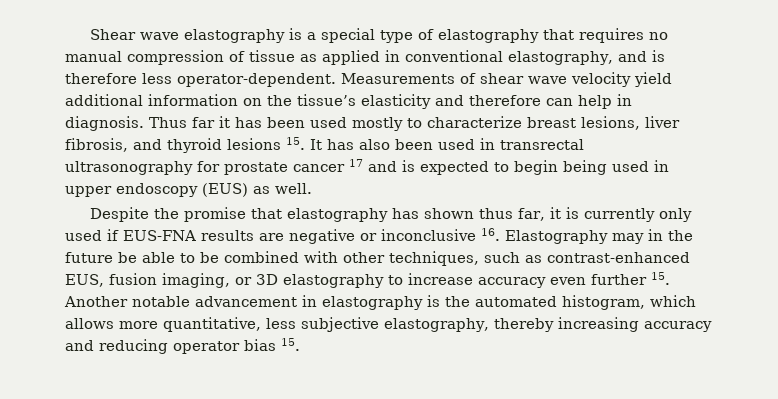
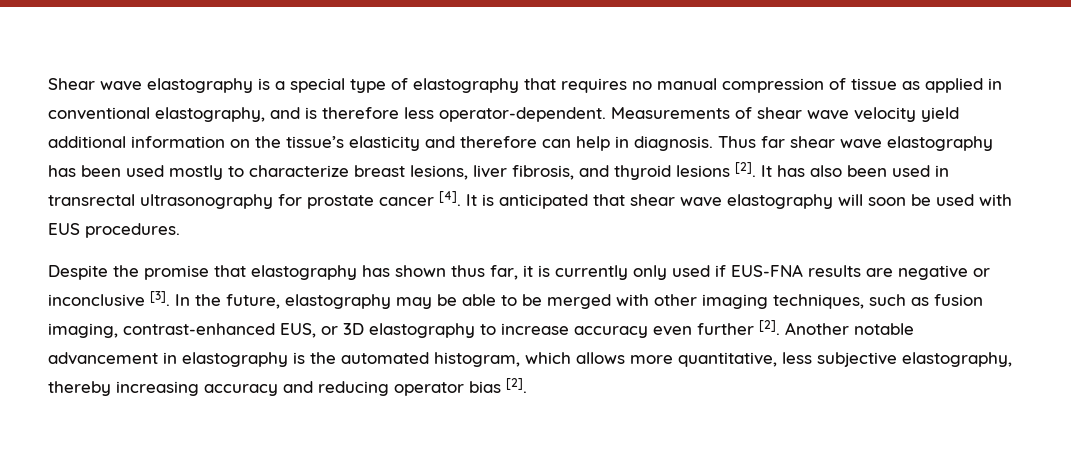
[219,116,230,128] it -> [790,136,993,151] shear wave elastography
[286,137,305,150] 15. -> [735,162,756,177] [2].
[349,159,669,175] [65,183,312,197] 17 and is expected to begin being used in upper endoscopy (EUS) as well. -> [439,191,1012,209] [48,223,180,238] [4]. It is anticipated that shear wave elastography will soon be used with EUS procedures.
[481,228,693,244] [65,252,113,263] 16. Elastography may in the future -> [150,291,432,309] [3]. In the future, elastography may
[224,251,299,263] combined -> [547,294,611,309] merged
(385, 257) none -> [702,294,768,309] imaging
[547,252,690,263] [65,273,230,288] contrast-enhanced EUS, fusion imaging, -> [934,294,983,306] [48,323,316,338] fusion imaging, contrast-enhanced EUS,
[651,272,670,285] 15. -> [759,320,780,335] [2].
[281,338,300,351] 15. -> [506,378,527,393] [2].

